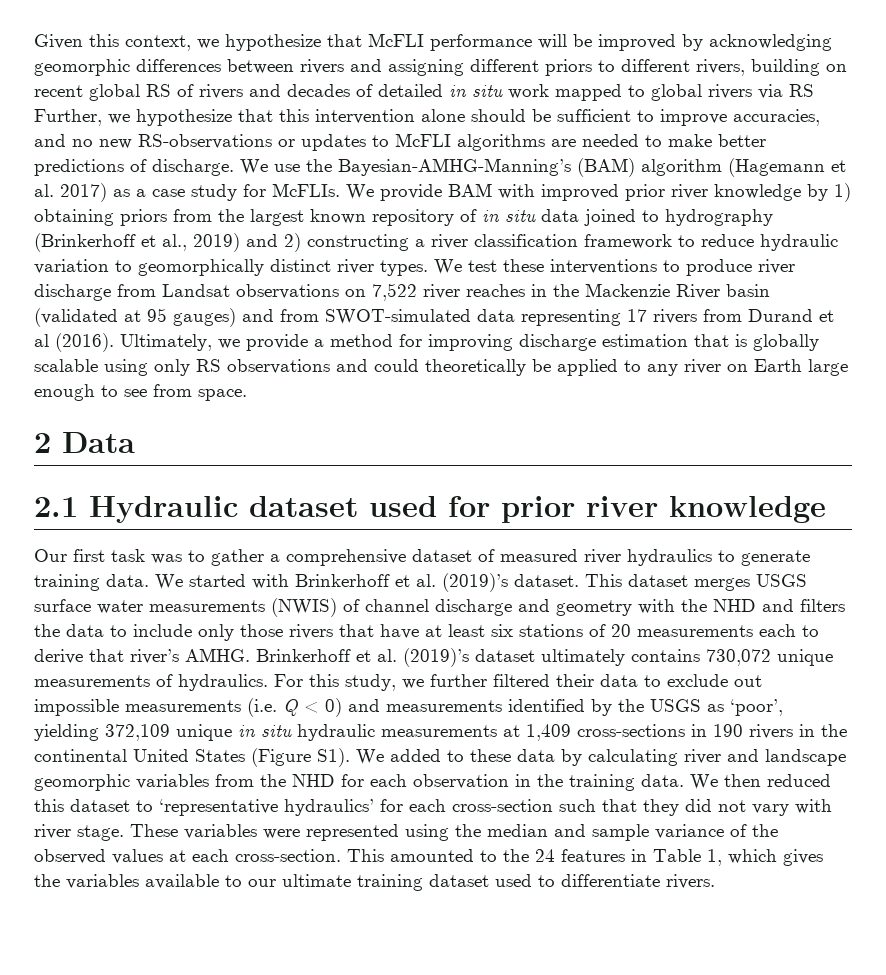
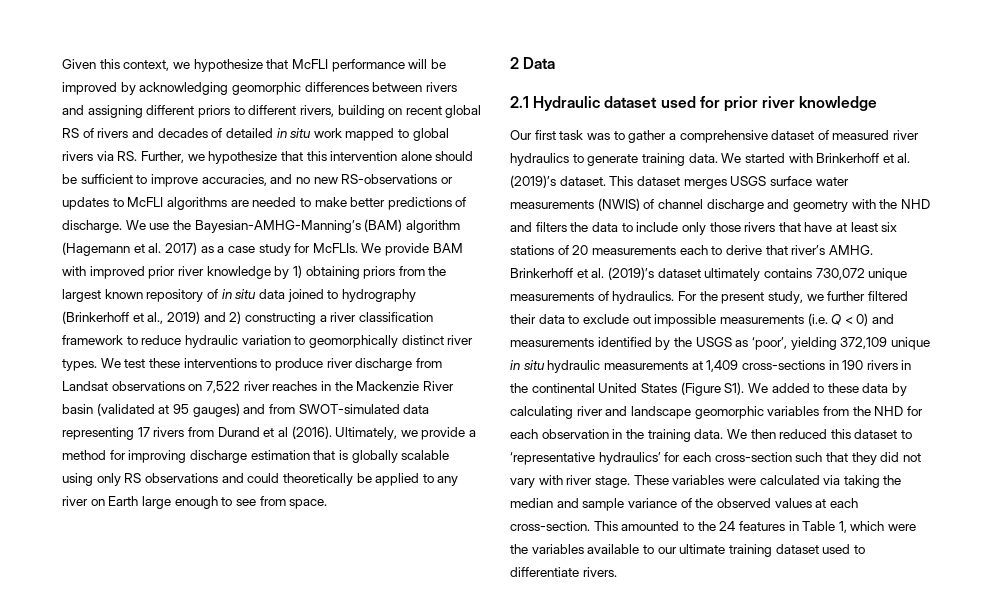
[789,84,814,97] RS -> [117,151,138,161] RS.
[309,674,339,687] this -> [699,291,765,304] the present
[306,824,449,841] represented using -> [759,475,880,488] calculated via taking
[783,849,823,866] gives -> [888,524,917,531] were

